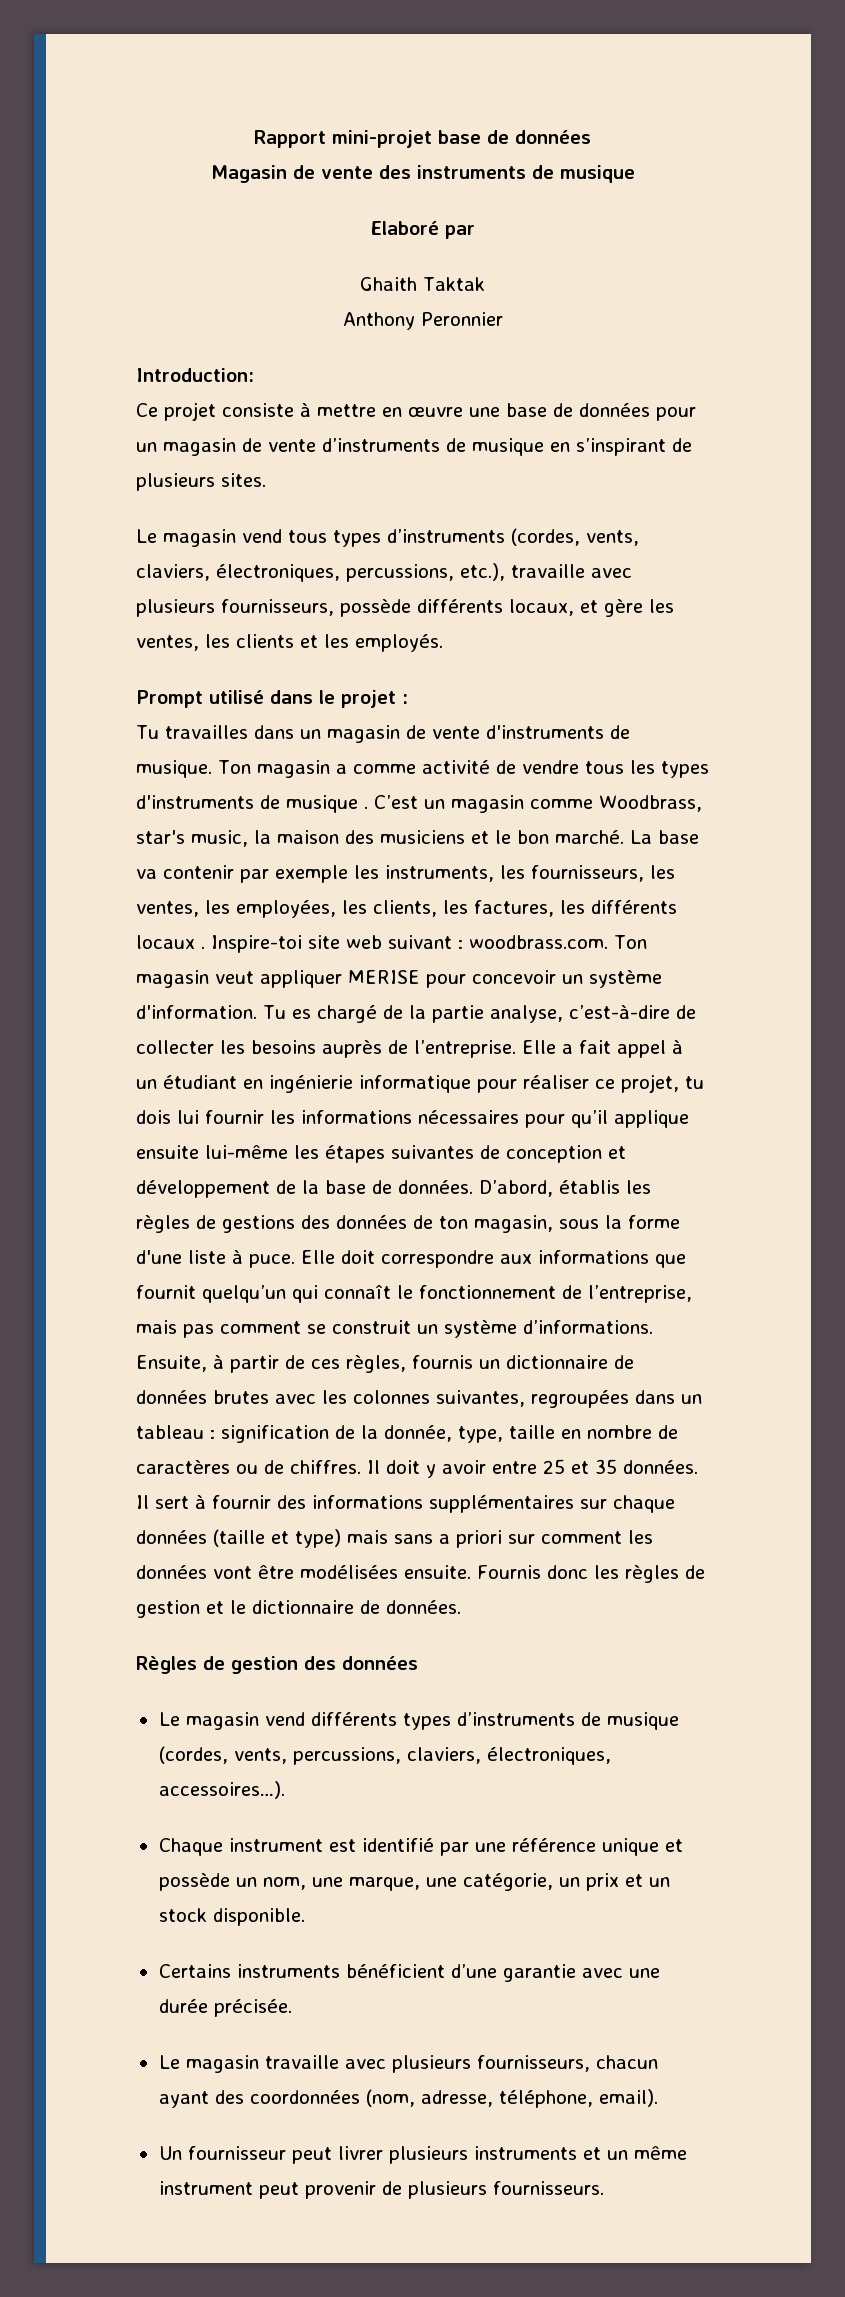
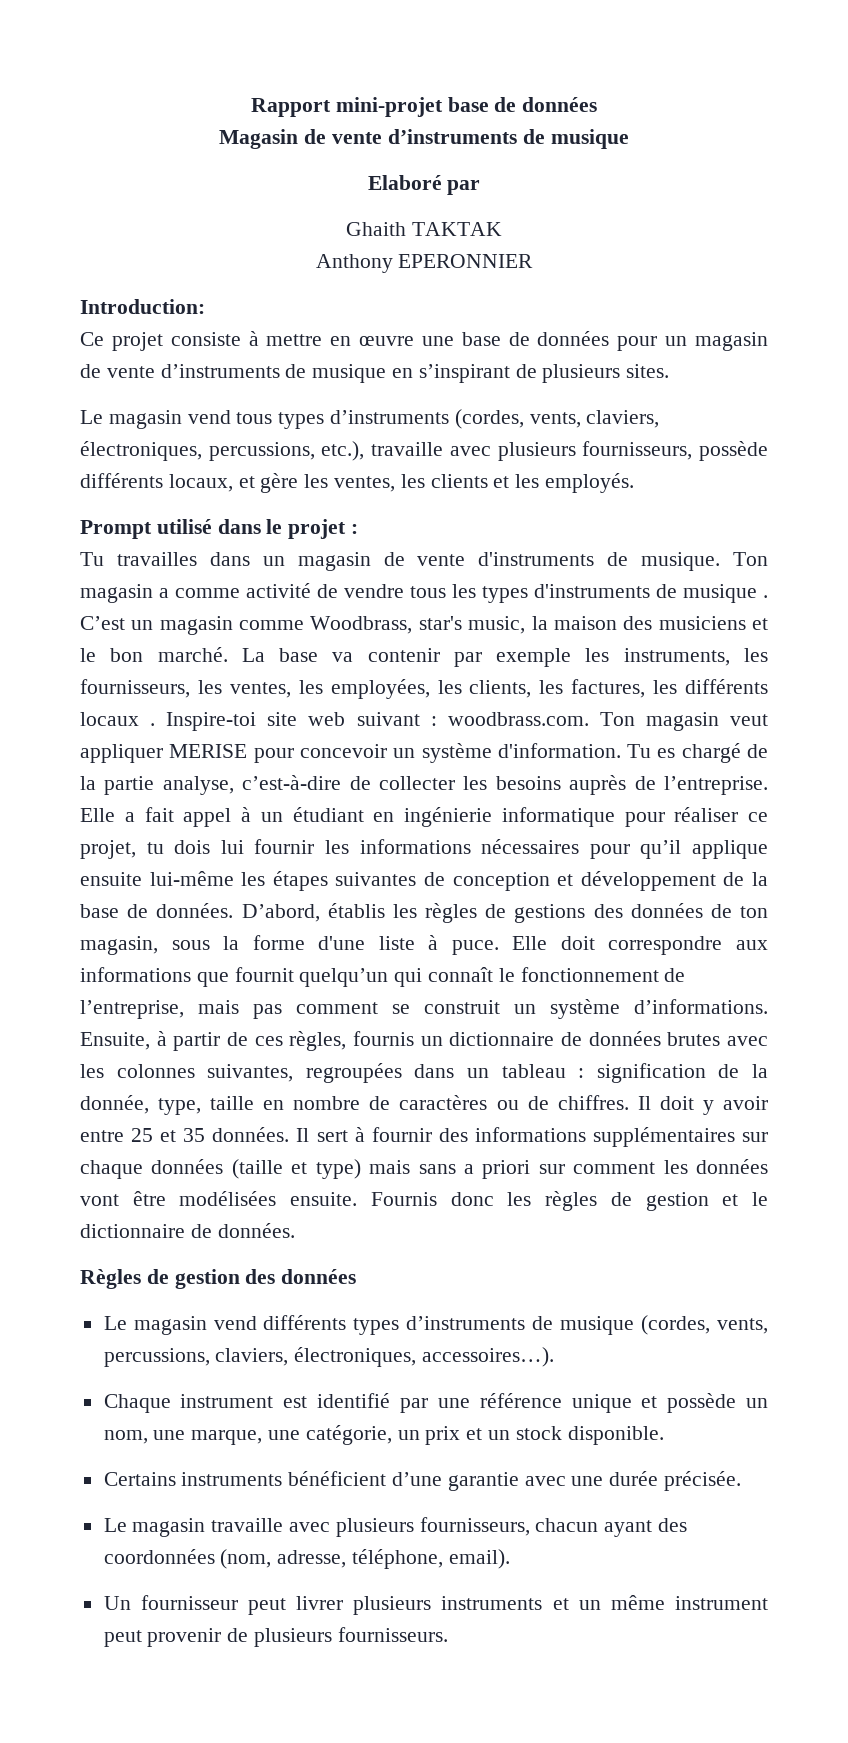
[378,165,526,179] des instruments -> [387,129,517,144] d’instruments
[423,277,486,291] Taktak -> [411,222,502,236] TAKTAK
[420,312,503,326] Peronnier -> [398,254,534,268] EPERONNIER

